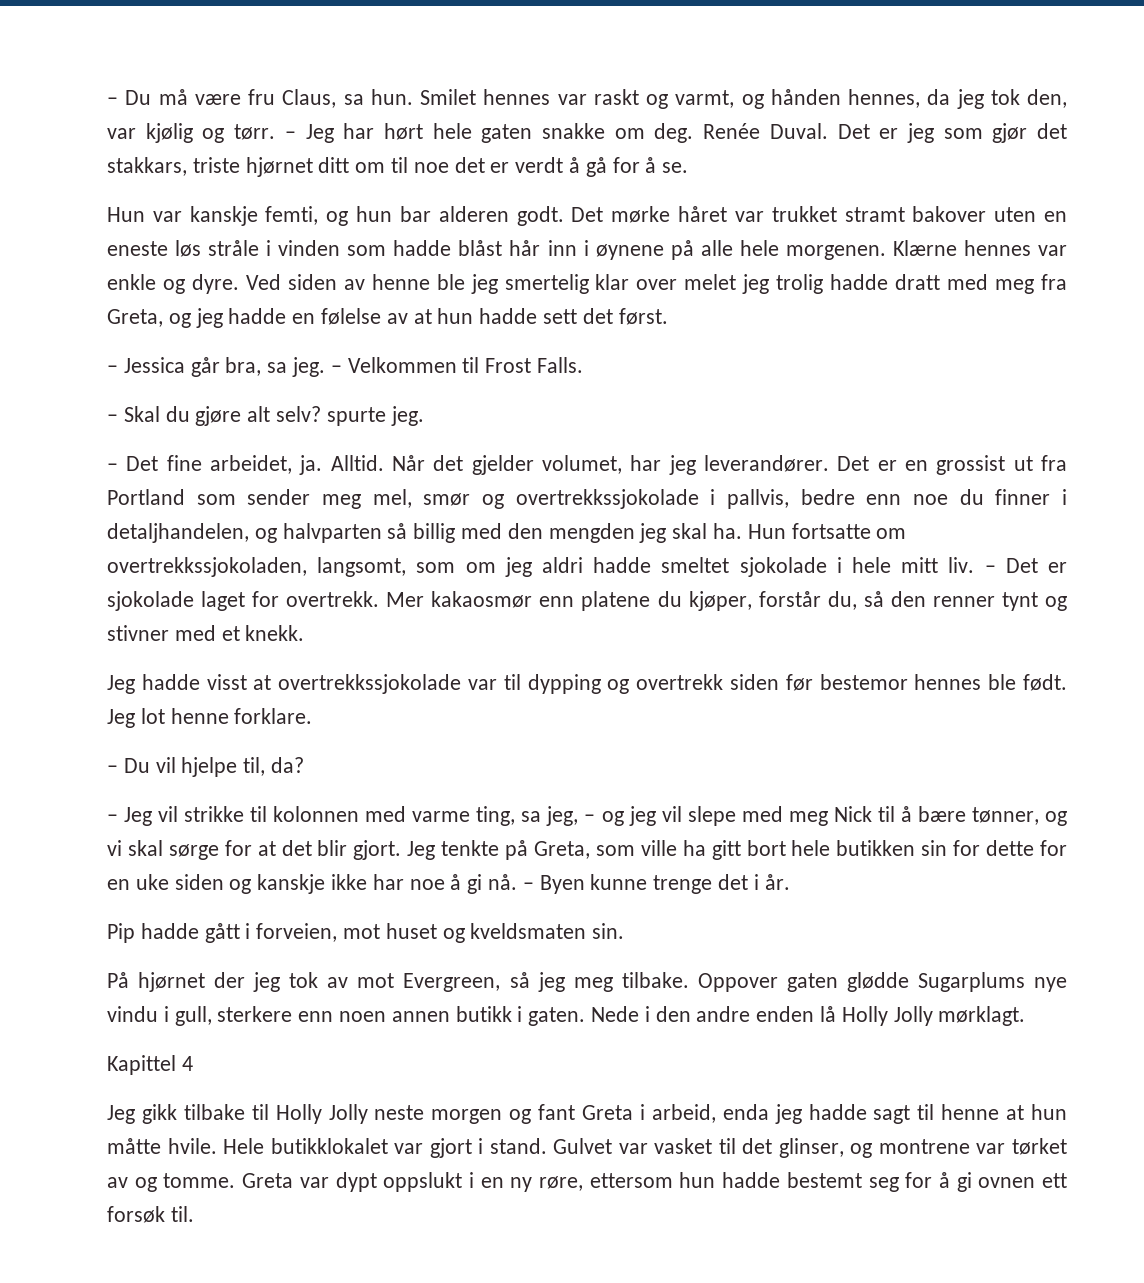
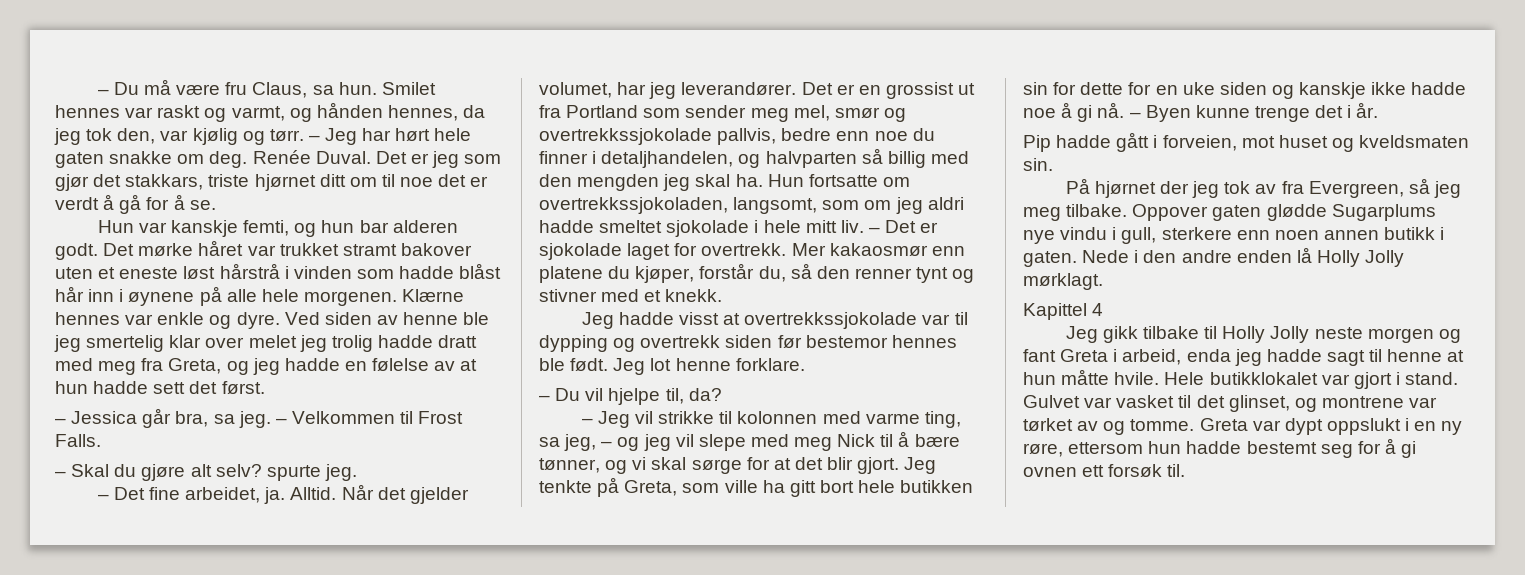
[1044,211,1068,222] [107,240,260,257] en eneste løs stråle -> [98,263,280,279] et eneste løst hårstrå
[710,489,716,505] i -> (712, 136) none
[372,874,404,890] har -> [1411,82,1467,95] hadde
[357,973,395,988] mot -> [1281,181,1304,194] fra
[778,1138,844,1158] glinser, -> [1228,395,1290,412] glinset,

